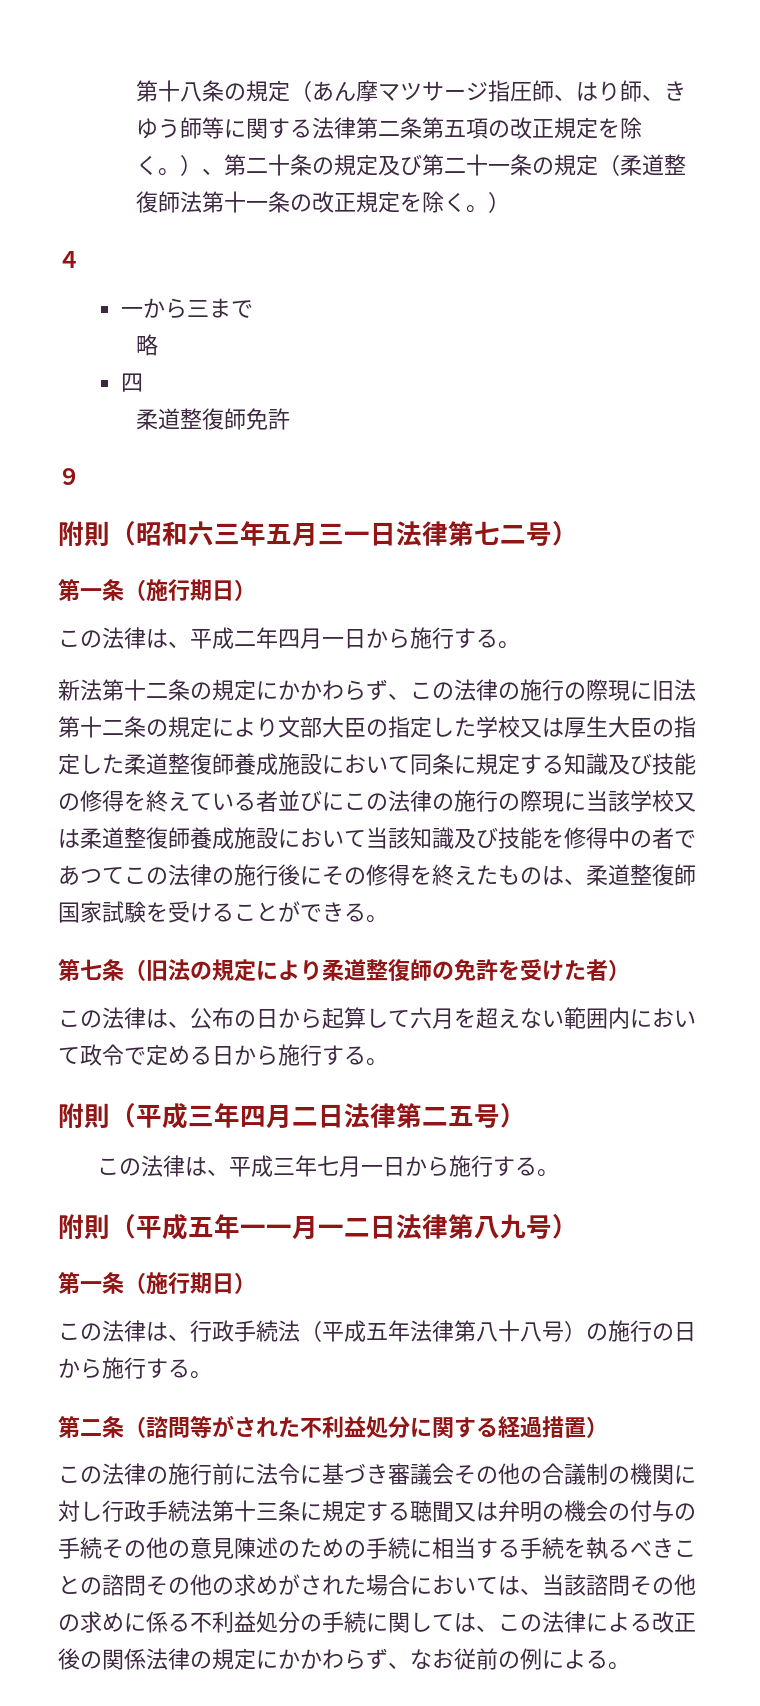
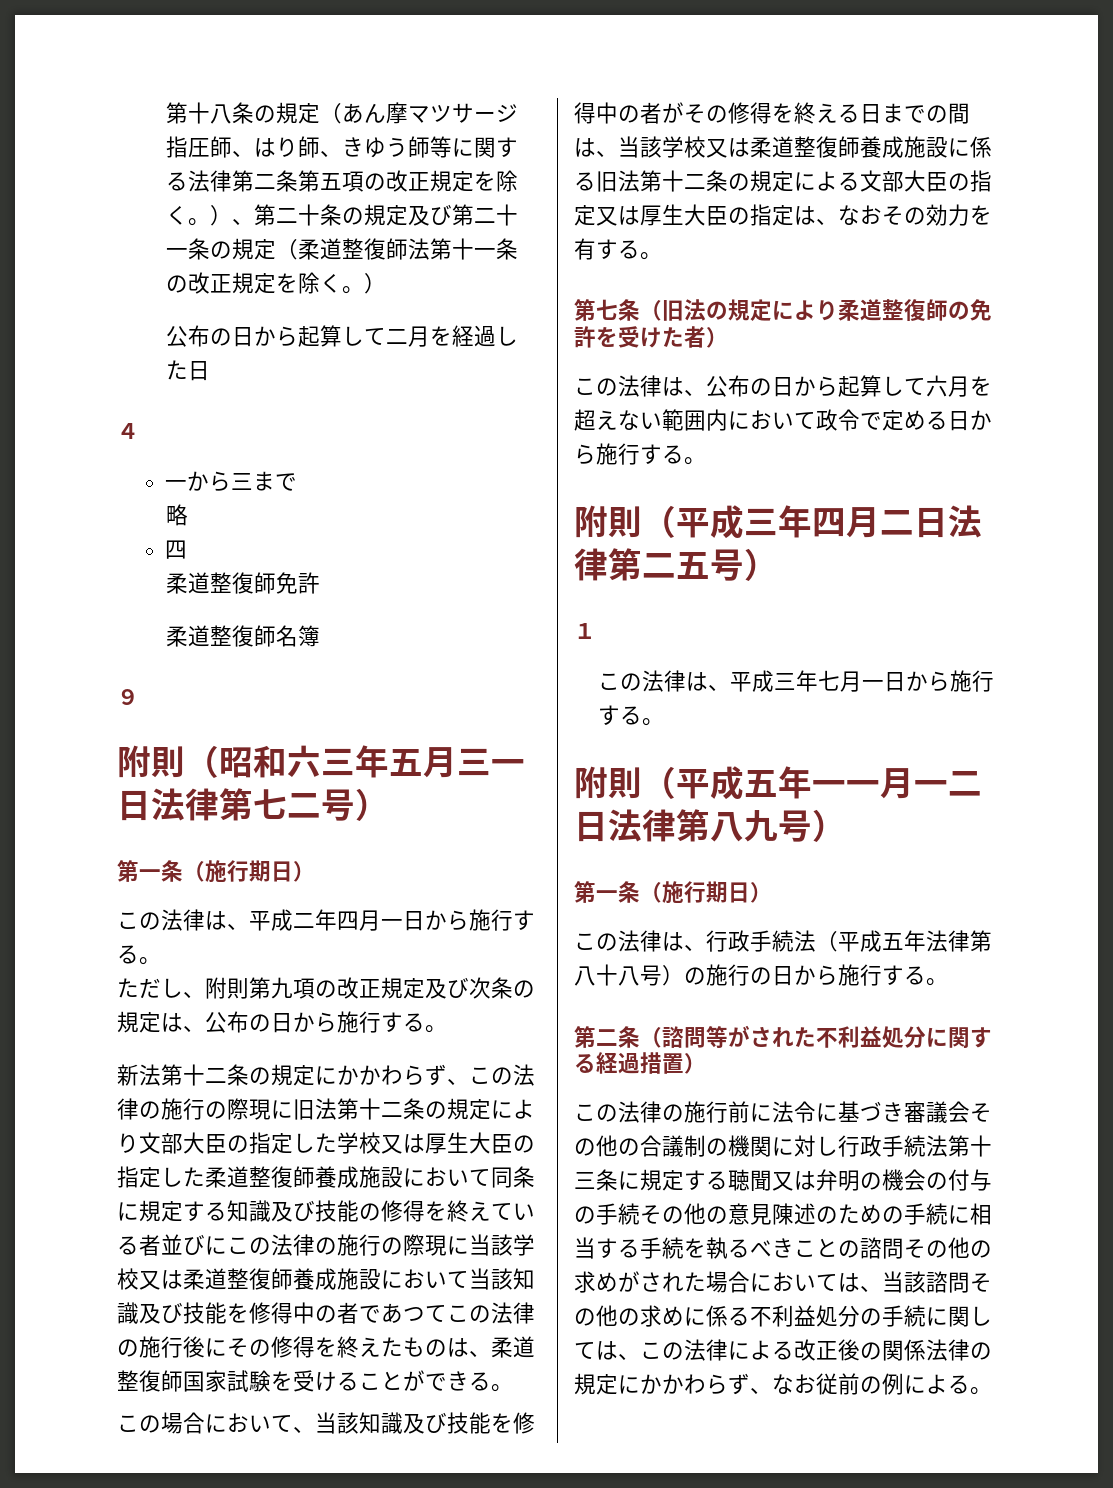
(510, 202) none -> [165,325,518,347] [165,360,210,381] // 公布の日から起算して二月を経過した日
(290, 419) none -> [165,625,320,647] // 柔道整復師名簿
(520, 645) none -> [117,977,535,999] [117,1011,447,1033] // ただし、附則第九項の改正規定及び次条の規定は、公布の日から施行する。
(388, 919) none -> [117,1412,535,1434] [574,102,970,124] [574,136,992,158] [574,170,992,192] [574,204,992,226] [574,238,662,260] // この場合において、当該知識及び技能を修得中の者がその修得を終える日までの間は、当該学校又は柔道整復師養成施設に係る旧法第十二条の規定による文部大臣の指定又は厚生大臣の指定は、なおその効力を有する。
(526, 1115) none -> [574,623,596,639] // １

